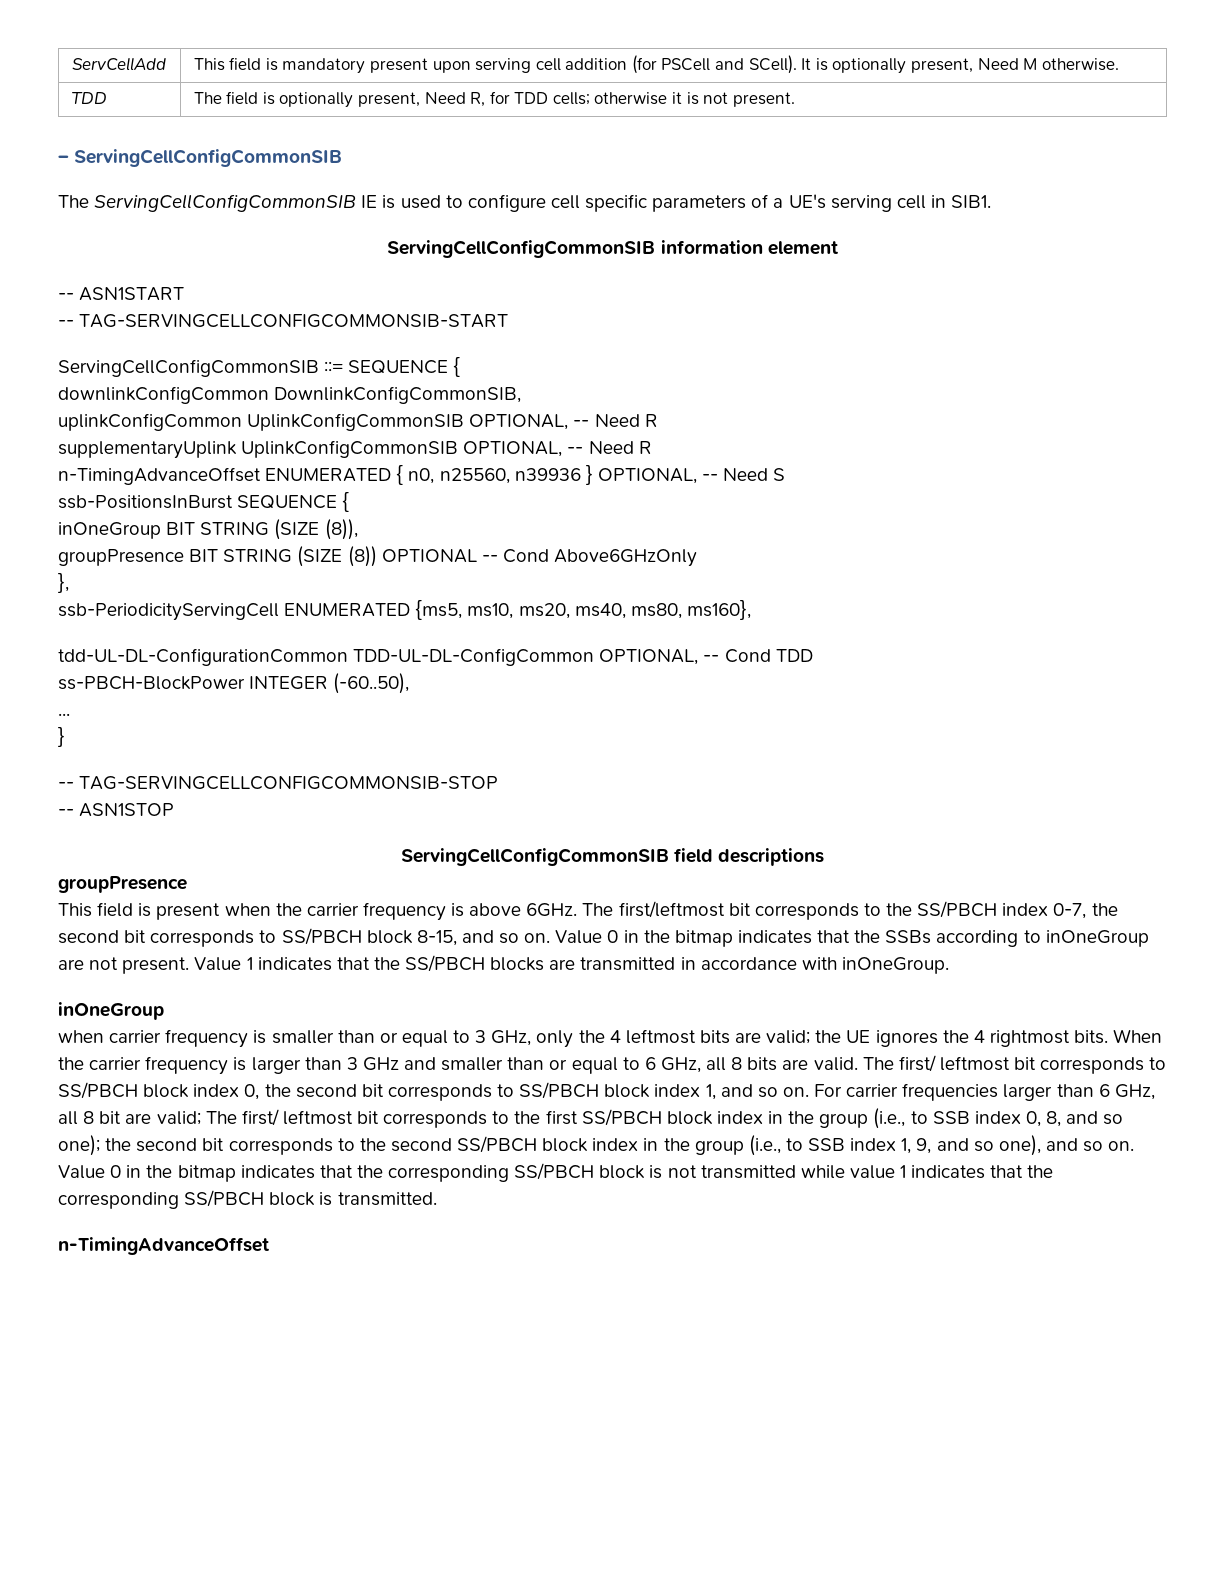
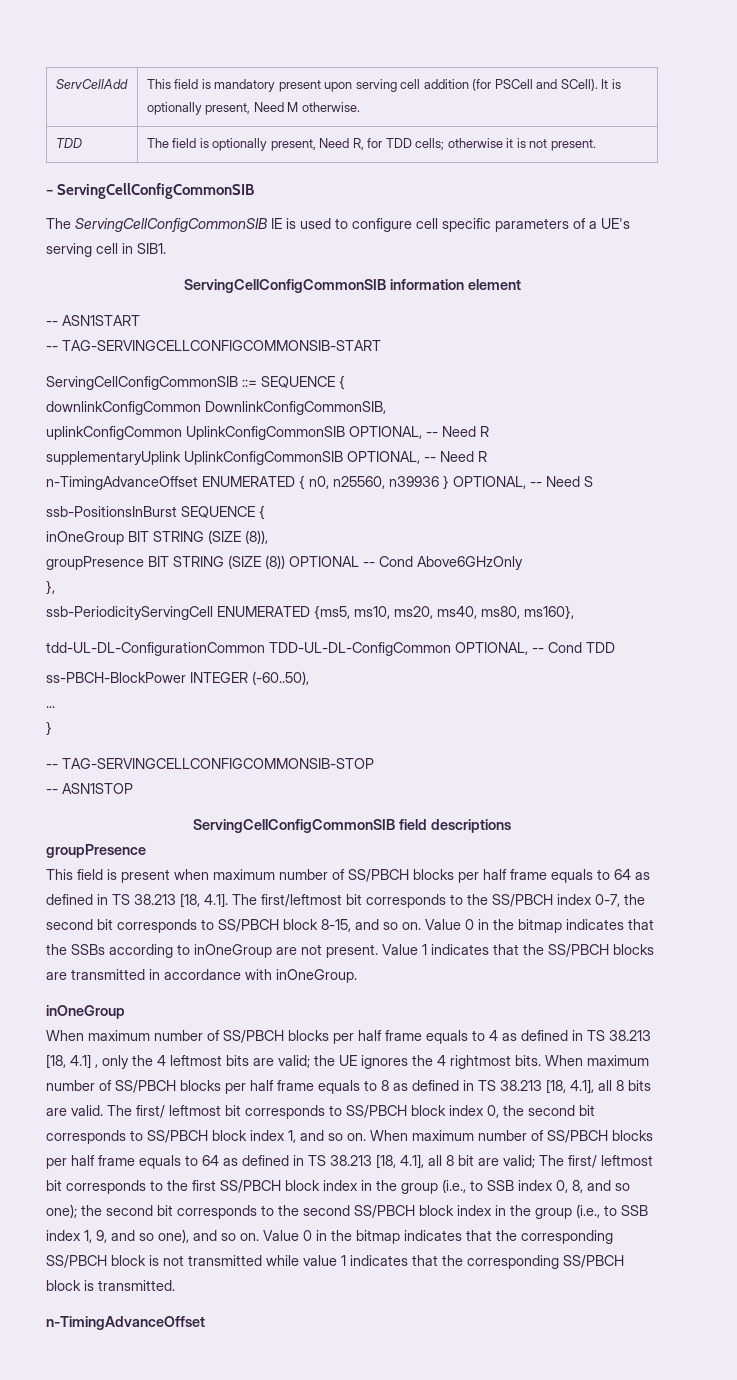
[275,902,578,921] the carrier frequency is above 6GHz. -> [213,869,650,883] [46,893,228,908] maximum number of SS/PBCH blocks per half frame equals to 64 as defined in TS 38.213 [18, 4.1].
[58,1029,532,1048] when carrier frequency is smaller than or equal to 3 GHz, -> [46,1030,651,1044] [46,1054,98,1069] When maximum number of SS/PBCH blocks per half frame equals to 4 as defined in TS 38.213 [18, 4.1] ,
[58,1056,701,1075] the carrier frequency is larger than 3 GHz and smaller than or equal to 6 GHz, -> [587,1055,649,1066] [46,1079,594,1094] maximum number of SS/PBCH blocks per half frame equals to 8 as defined in TS 38.213 [18, 4.1],
[814,1083,1155,1101] For carrier frequencies larger than 6 GHz, -> [370,1130,653,1143] [46,1154,424,1169] When maximum number of SS/PBCH blocks per half frame equals to 64 as defined in TS 38.213 [18, 4.1],

